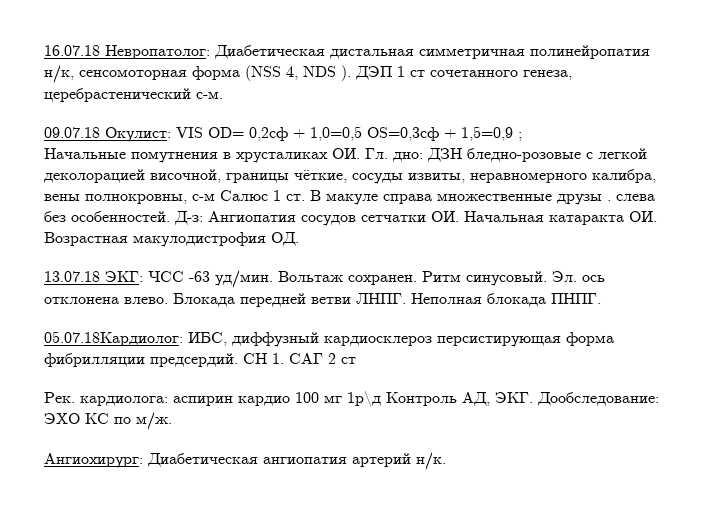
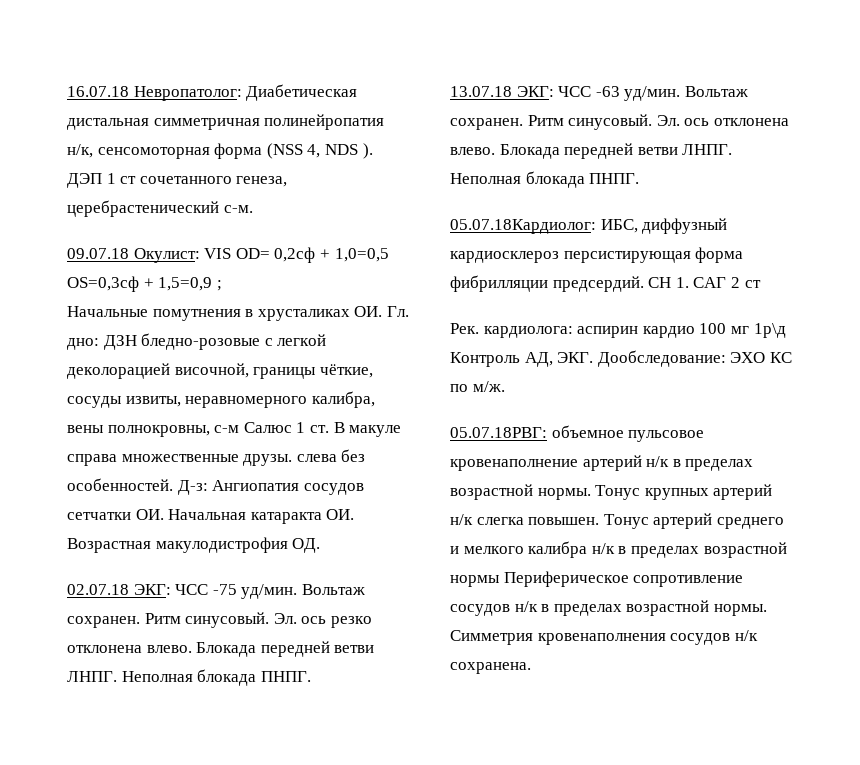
[557,194,611,205] друзы . -> [243,454,293,466] друзы.
(299, 239) none -> [67,584,365,599] [67,612,372,628] [67,641,375,657] [67,669,311,686] // 02.07.18 ЭКГ: ЧСС -75 уд/мин. Вольтаж сохранен. Ритм синусовый. Эл. ось резко отклонена влево. Блокада передней ветви ЛНПГ. Неполная блокада ПНПГ.
[44,452,446,470] Ангиохирург: Диабетическая ангиопатия артерий н/к. -> [450,425,705,442] [450,455,754,471] [450,484,773,500] [450,513,784,529] [450,541,787,558] [450,571,744,587] [450,600,767,616] [450,630,758,645] [450,662,531,674] 05.07.18РВГ: объемное пульсовое кровенаполнение артерий н/к в пределах возрастной нормы. Тонус крупных артерий н/к слегка повышен. Тонус артерий среднего и мелкого калибра н/к в пределах возрастной нормы Периферическое сопротивление сосудов н/к в пределах возрастной нормы. Симметрия кровенаполнения сосудов н/к сохранена.

